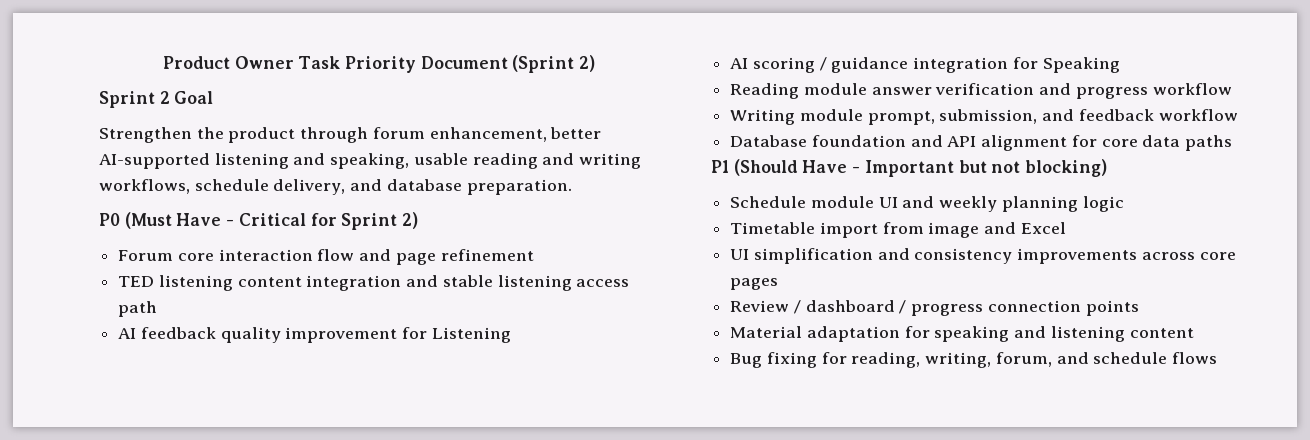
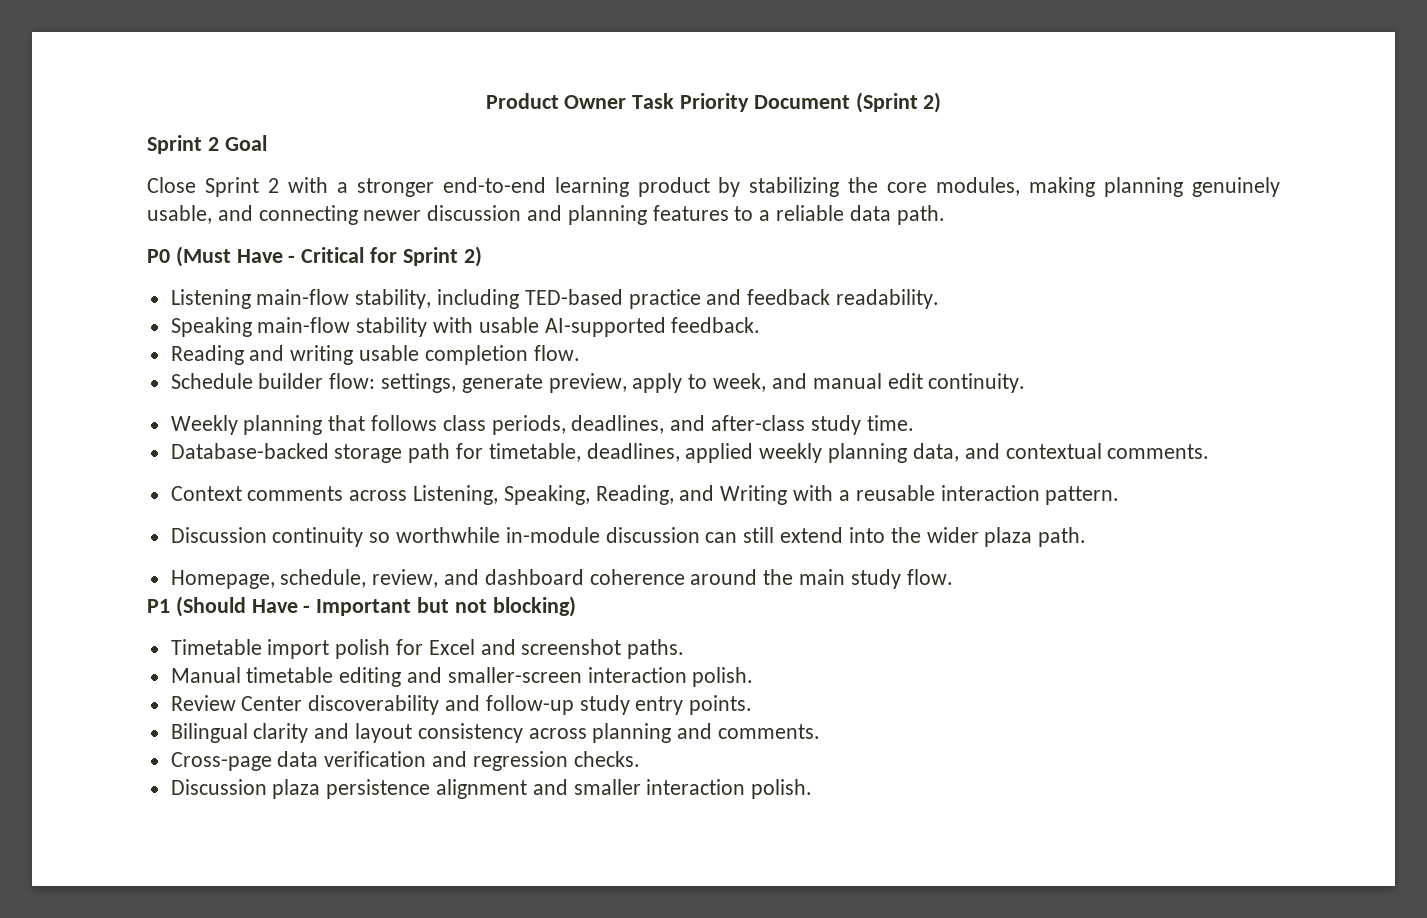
[99,127,602,143] [99,153,642,169] [99,179,572,195] Strengthen the product through forum enhancement, better AI-supported listening and speaking, usable reading and writing workflows, schedule delivery, and database preparation. -> [147,177,1280,197] [147,205,945,225] Close Sprint 2 with a stronger end-to-end learning product by stabilizing the core modules, making planning genuinely usable, and connecting newer discussion and planning features to a reliable data path.
[118,249,534,265] [118,275,630,291] [118,301,158,317] [118,327,511,343] [730,57,1120,73] [730,83,1232,99] [730,109,1238,125] [730,135,1233,151] Forum core interaction flow and page refinement // TED listening content integration and stable listening access path // AI feedback quality improvement for Listening // AI scoring / guidance integration for Speaking // Reading module answer verification and progress workflow // Writing module prompt, submission, and feedback workflow // Database foundation and API alignment for core data paths -> [170,289,940,309] [170,317,761,337] [170,345,580,365] [170,373,1026,393] [170,415,914,435] [170,443,1210,463] [170,485,1120,505] [170,527,1087,547] [170,569,953,589] Listening main-flow stability, including TED-based practice and feedback readability. // Speaking main-flow stability with usable AI-supported feedback. // Reading and writing usable completion flow. // Schedule builder flow: settings, generate preview, apply to week, and manual edit continuity. // Weekly planning that follows class periods, deadlines, and after-class study time. // Database-backed storage path for timetable, deadlines, applied weekly planning data, and contextual comments. // Context comments across Listening, Speaking, Reading, and Writing with a reusable interaction pattern. // Discussion continuity so worthwhile in-module discussion can still extend into the wider plaza path. // Homepage, schedule, review, and dashboard coherence around the main study flow.
[730,196,1124,212] [730,222,1066,238] [730,248,1236,264] [730,278,779,290] [730,300,1139,316] [730,326,1194,342] [730,352,1218,368] Schedule module UI and weekly planning logic // Timetable import from image and Excel // UI simplification and consistency improvements across core pages // Review / dashboard / progress connection points // Material adaptation for speaking and listening content // Bug fixing for reading, writing, forum, and schedule flows -> [170,639,685,659] [170,667,754,687] [170,695,753,715] [170,723,821,743] [170,751,640,771] [170,779,813,799] Timetable import polish for Excel and screenshot paths. // Manual timetable editing and smaller-screen interaction polish. // Review Center discoverability and follow-up study entry points. // Bilingual clarity and layout consistency across planning and comments. // Cross-page data verification and regression checks. // Discussion plaza persistence alignment and smaller interaction polish.

